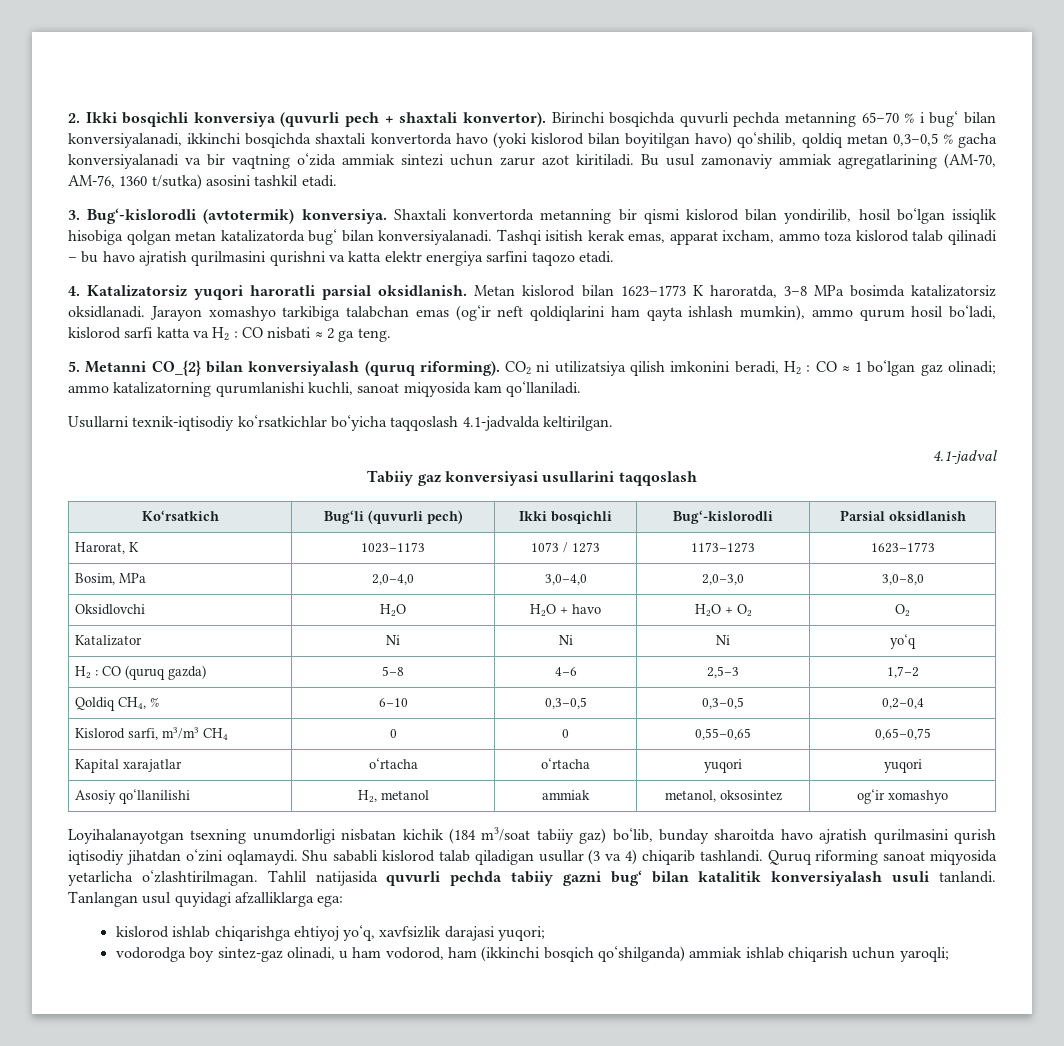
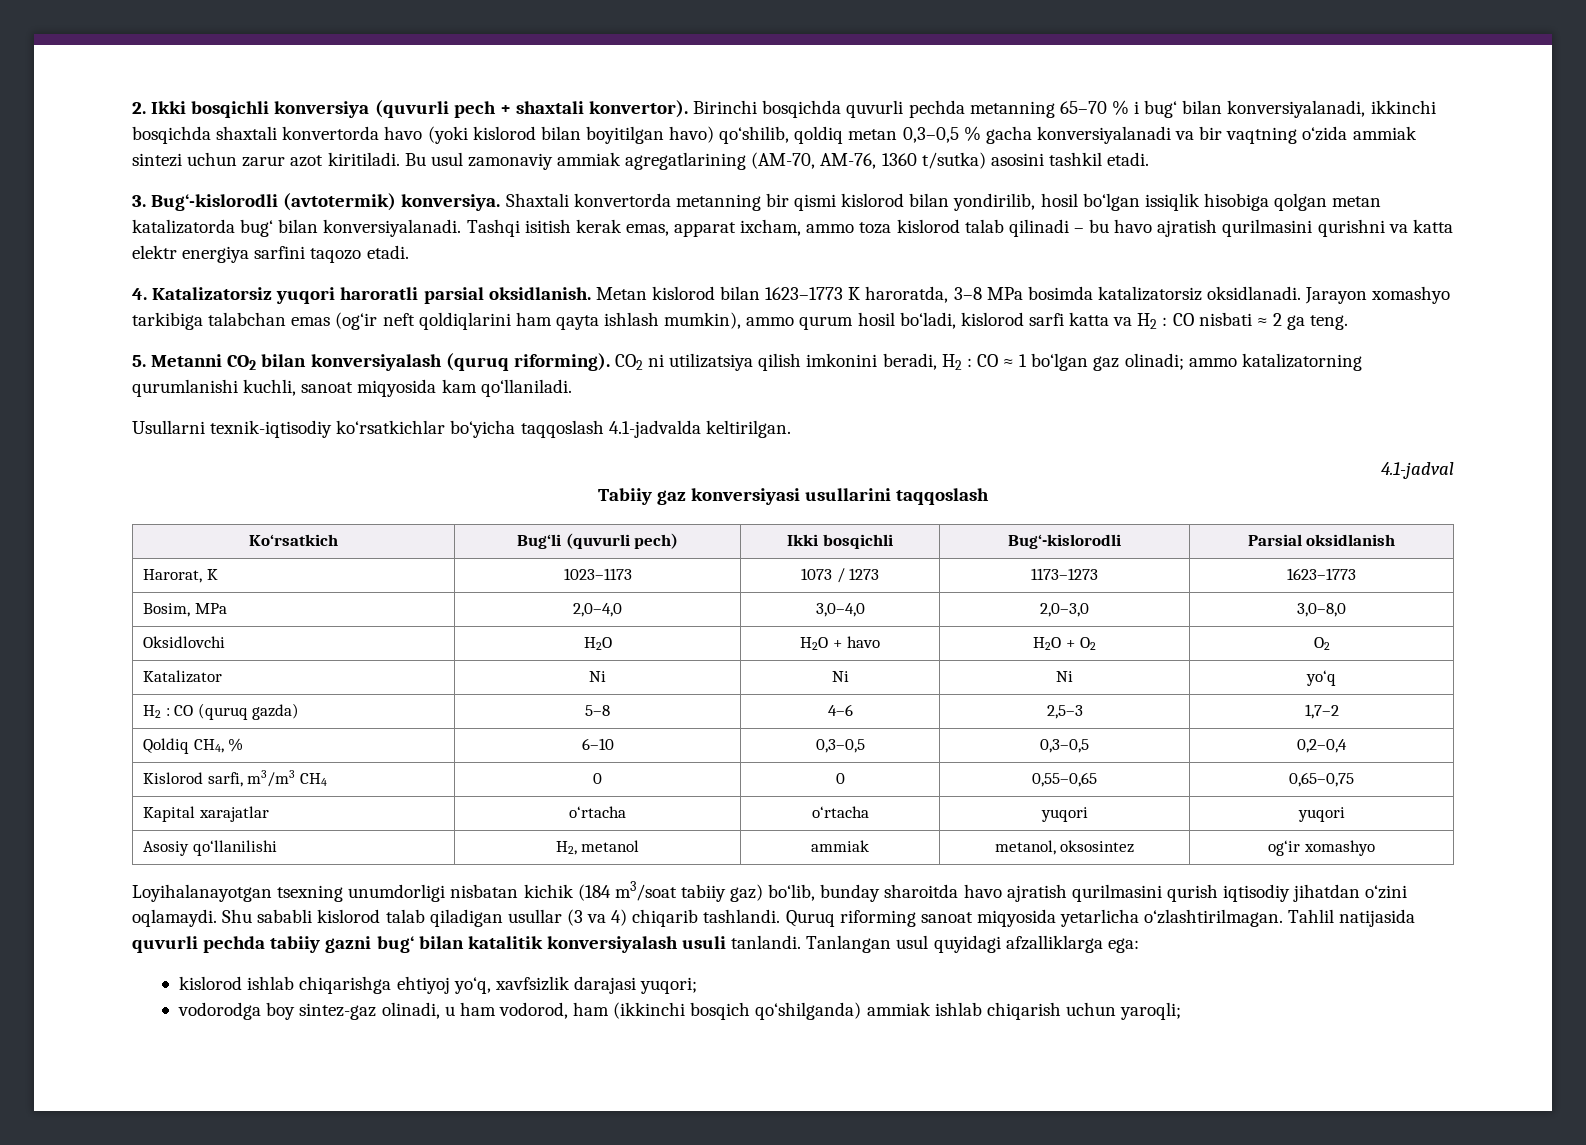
[151,360,201,376] CO_{2} -> [227,355,257,370] CO2

